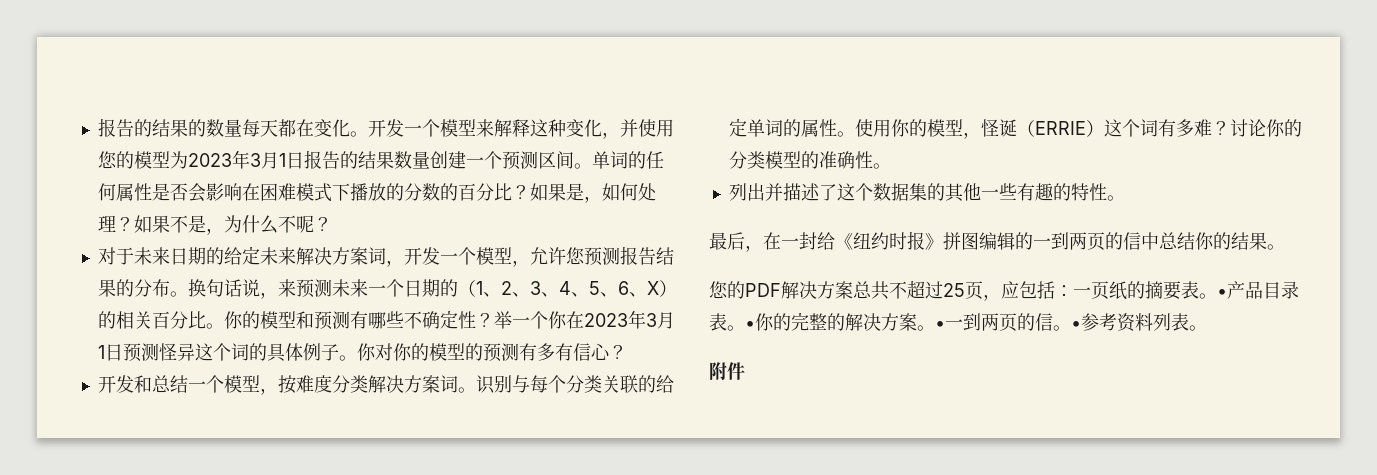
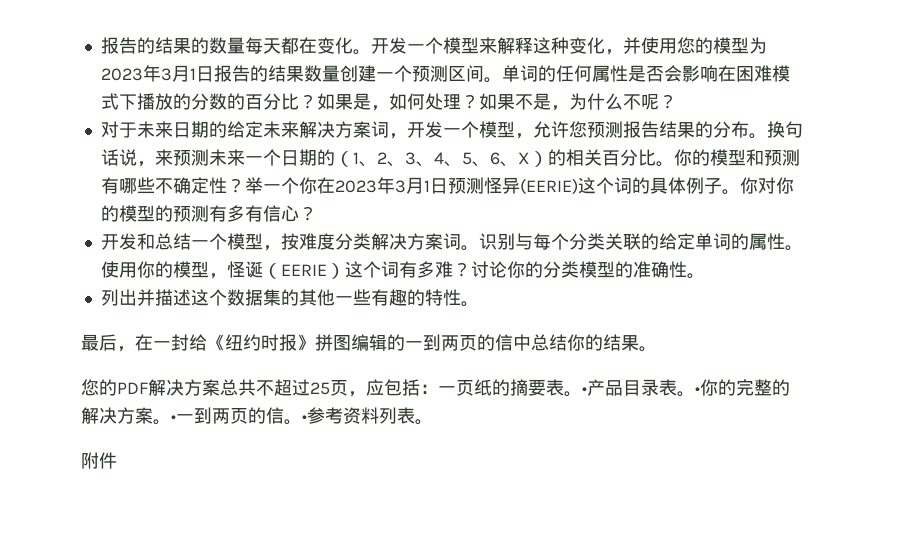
(195, 352) none -> [519,178,578,195] (EERIE)
[1034,121,1086,135] ERRIE -> [280,264,327,276] EERIE
[818,184,837,201] 了 -> (191, 297) none

